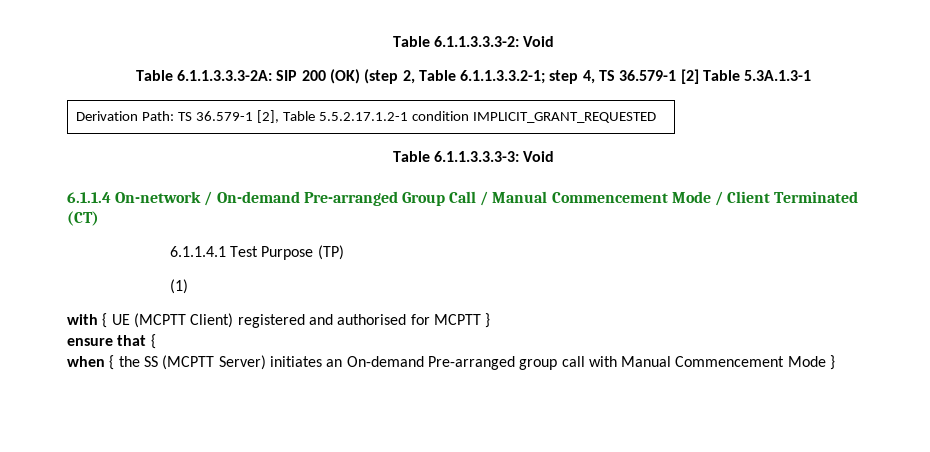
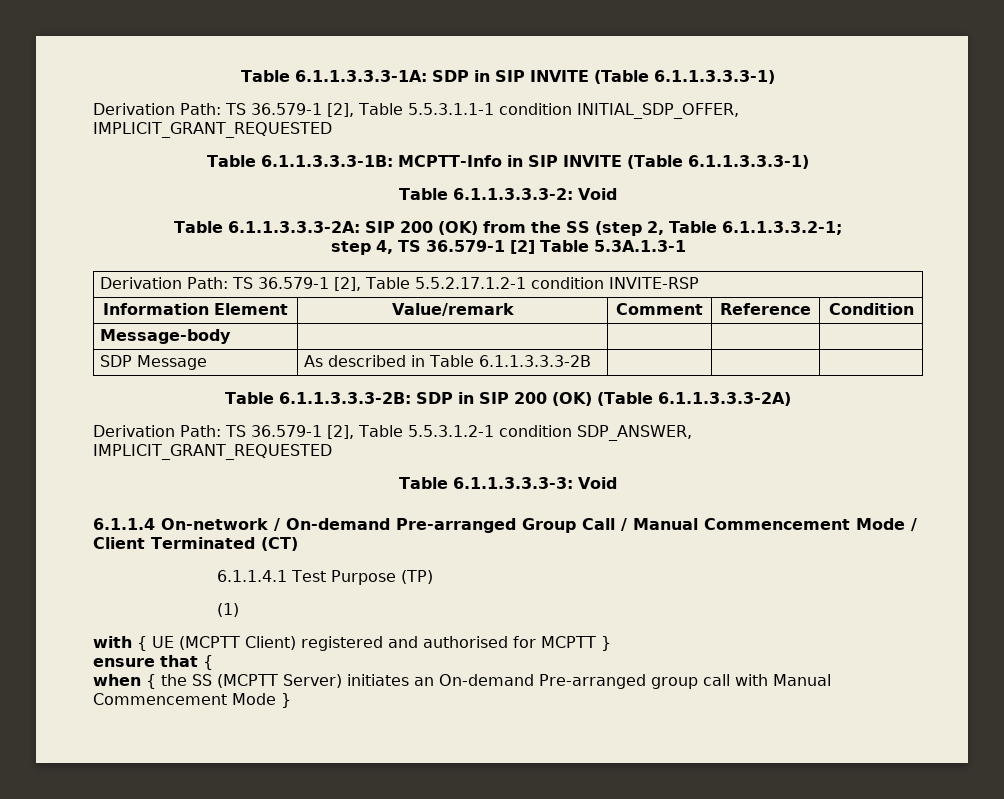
[392,36,430,47] Table -> [240,70,776,84] [93,103,739,119] [93,122,332,138] [207,155,809,169] [399,188,449,200] Table 6.1.1.3.3.3-1A: SDP in SIP INVITE (Table 6.1.1.3.3.3-1) // Derivation Path: TS 36.579-1 [2], Table 5.5.3.1.1-1 condition INITIAL_SDP_OFFER, IMPLICIT_GRANT_REQUESTED // Table 6.1.1.3.3.3-1B: MCPTT-Info in SIP INVITE (Table 6.1.1.3.3.3-1) // Table
(360, 76) none -> [482,221,590,233] from the SS
(546, 77) none -> (843, 228) //
(469, 116) none -> [609,277,700,289] [103,303,288,315] [391,303,514,316] [616,303,703,315] [720,303,811,315] [828,303,914,315] [100,329,232,344] [100,355,208,370] [304,355,592,367] [225,392,791,406] [93,425,692,441] INVITE-RSP // Information Element | Value/remark | Comment | Reference | Condition // Message-body | | | | // SDP Message | As described in Table 6.1.1.3.3.3-2B | | | // Table 6.1.1.3.3.3-2B: SDP in SIP 200 (OK) (Table 6.1.1.3.3.3-2A) // Derivation Path: TS 36.579-1 [2], Table 5.5.3.1.2-1 condition SDP_ANSWER,

